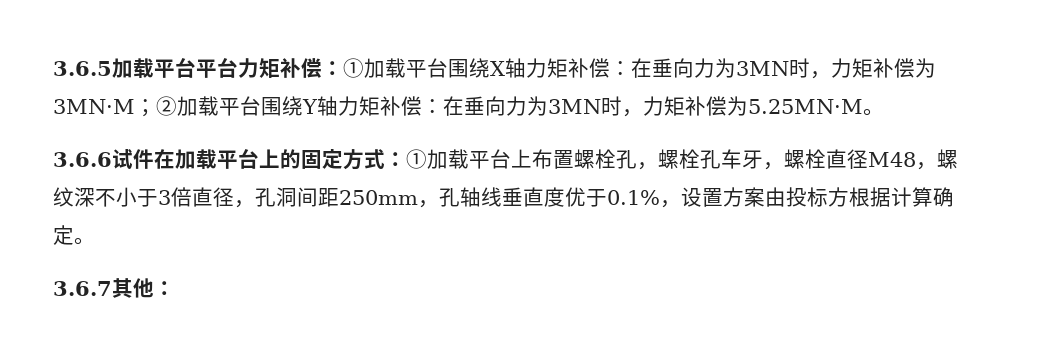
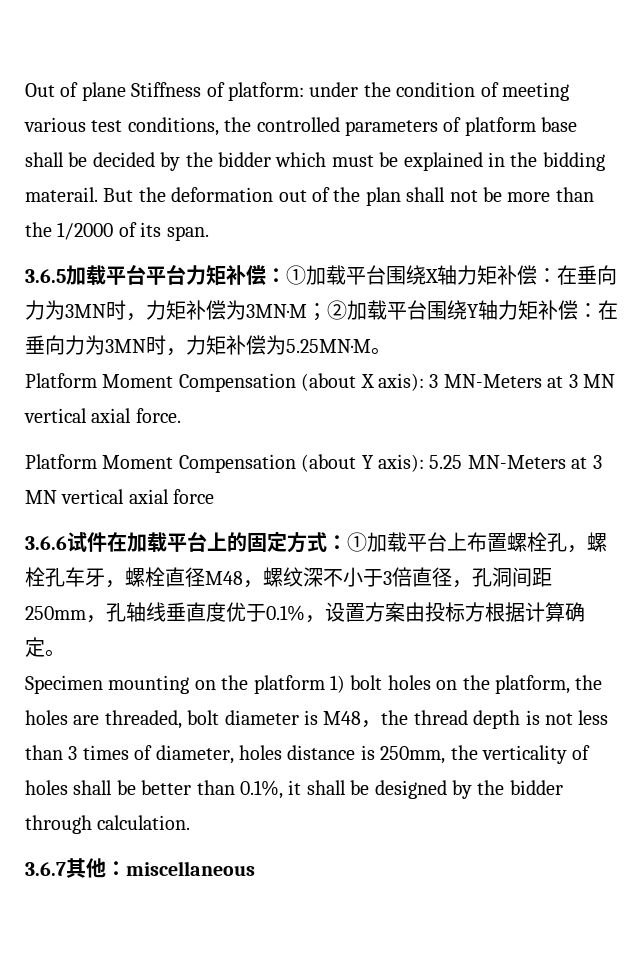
(53, 68) none -> [25,82,569,101] [24,117,578,136] [25,152,605,171] [25,187,594,206] [25,222,209,241] Out of plane Stiffness of platform: under the condition of meeting various test conditions, the controlled parameters of platform base shall be decided by the bidder which must be explained in the bidding materail. But the deformation out of the plan shall not be more than the 1/2000 of its span. //
(884, 112) none -> [25,373,615,392] [24,408,181,423] [25,454,602,473] [25,489,215,504] // Platform Moment Compensation (about X axis): 3 MN-Meters at 3 MN vertical axial force. // Platform Moment Compensation (about Y axis): 5.25 MN-Meters at 3 MN vertical axial force
(95, 241) none -> [25,675,603,694] [25,710,609,729] [25,745,591,764] [25,780,563,799] [25,815,191,834] // Specimen mounting on the platform 1) bolt holes on the platform, the holes are threaded, bolt diameter is M48，the thread depth is not less than 3 times of diameter, holes distance is 250mm, the verticality of holes shall be better than 0.1%, it shall be designed by the bidder through calculation.
(175, 288) none -> [126,861,255,876] miscellaneous

